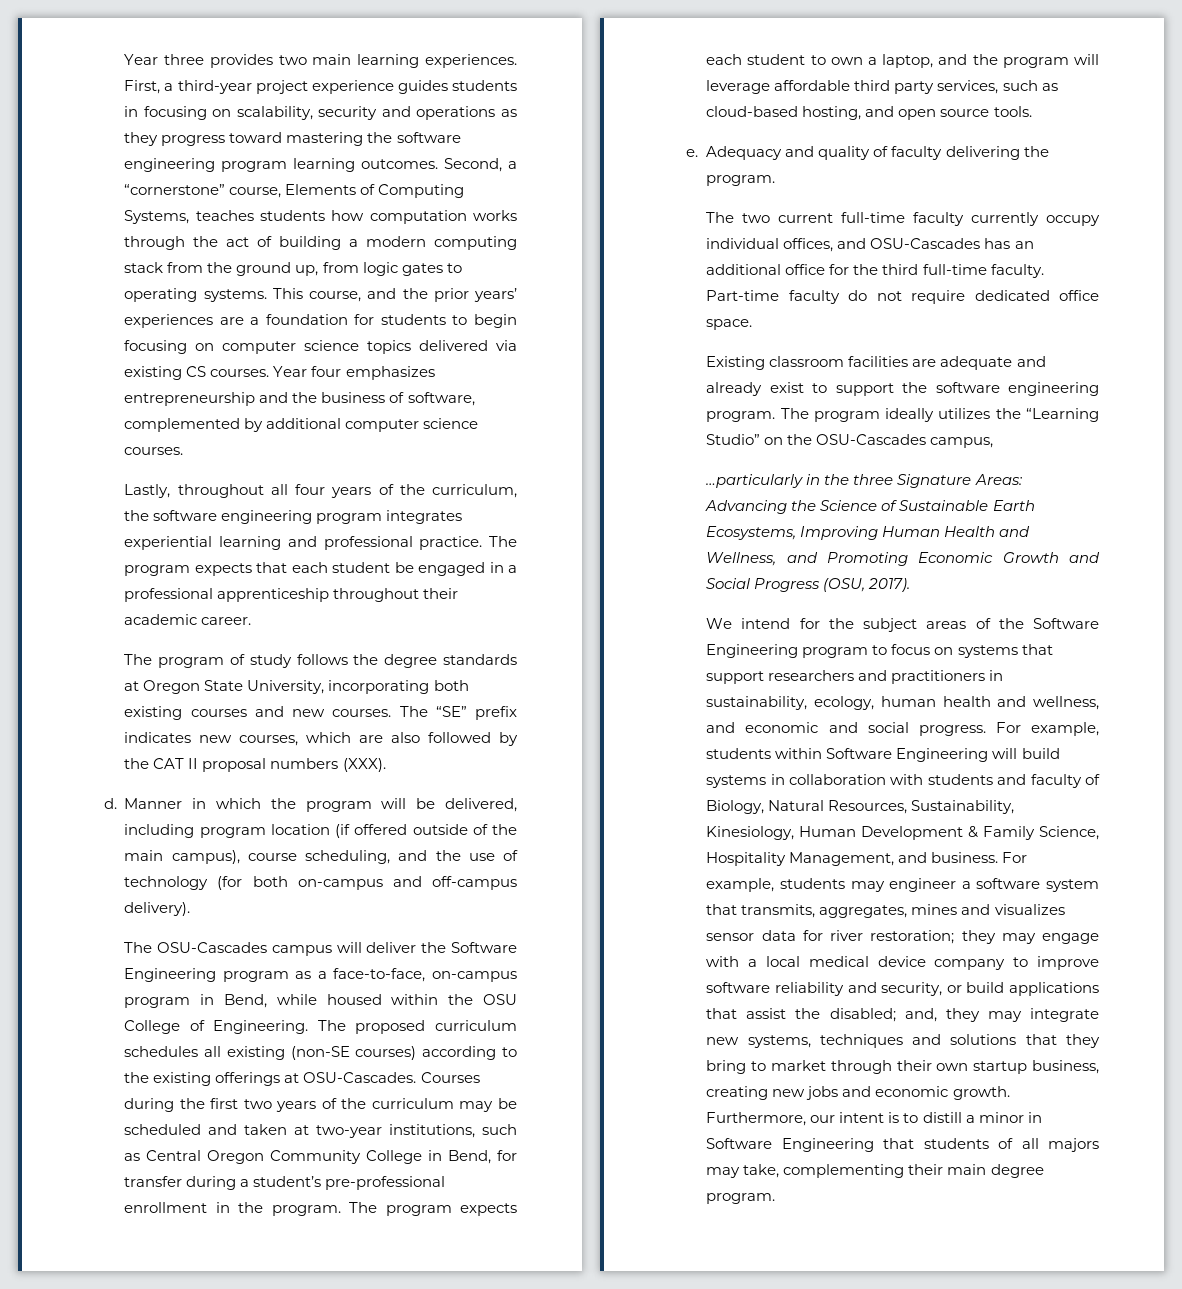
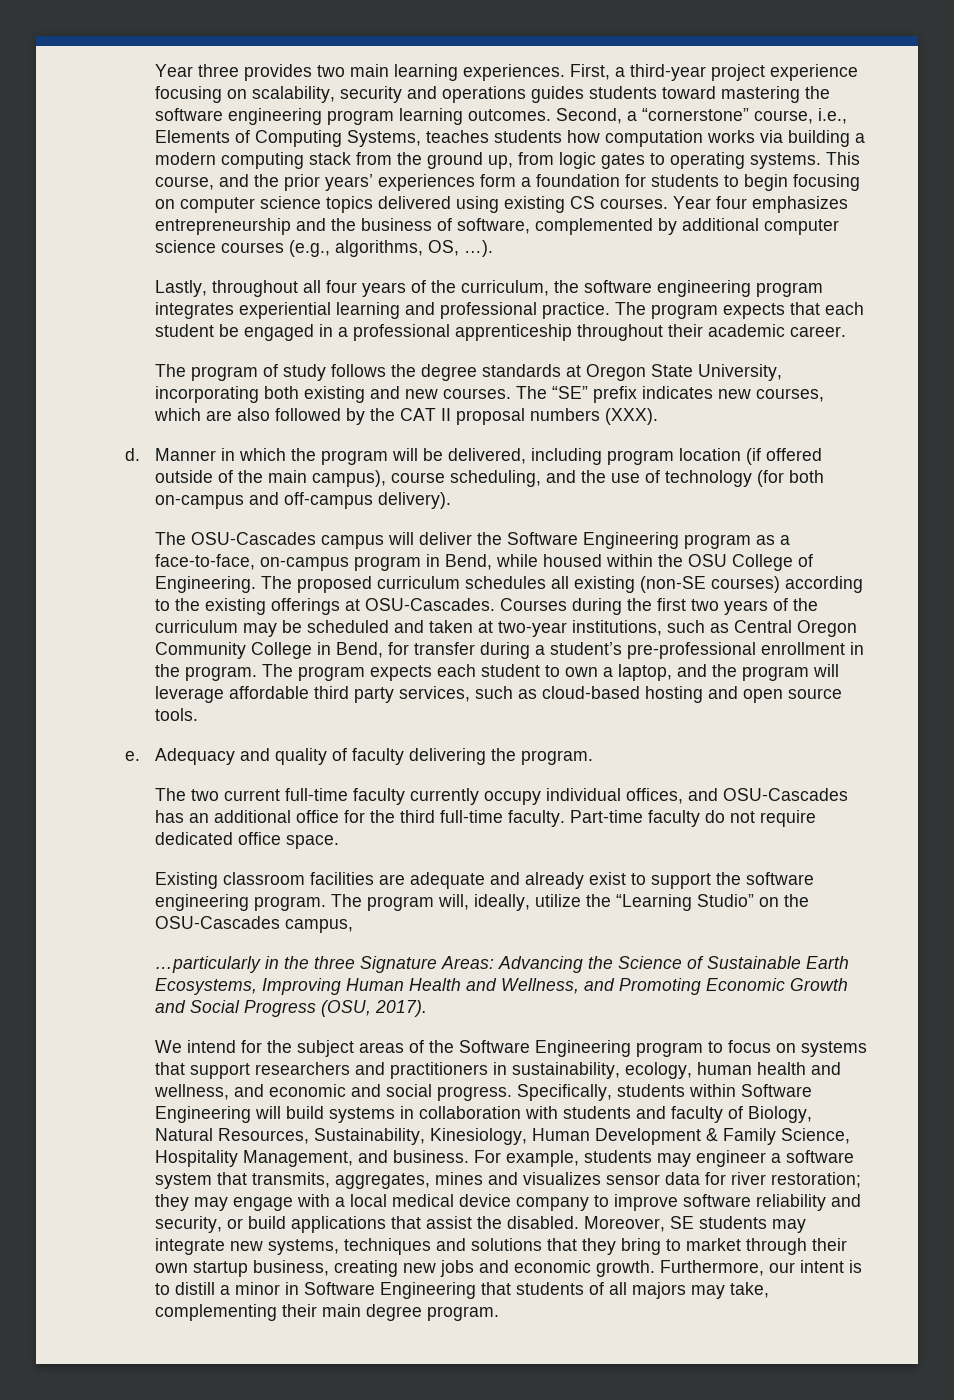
[397,80,517,94] [124,106,139,117] guides students in -> (859, 72) none
[501,109,518,117] [124,132,226,146] as they progress -> [531,86,658,103] guides students
(282, 192) none -> [818,108,848,124] i.e.,
[124,236,273,250] through the act of -> [760,130,784,143] via
[219,317,244,325] are -> [480,174,517,187] form
[495,340,517,351] via -> [456,196,500,213] using
[124,447,184,455] courses. -> [221,240,494,257] courses (e.g., algorithms, OS, …).
[190,709,247,717] courses -> (366, 394) none
[802,106,862,120] hosting, -> [645,686,704,703] hosting
[885,408,991,422] ideally utilizes -> [438,894,582,911] will, ideally, utilize
[995,722,1099,736] For example, -> [517,1084,613,1101] Specifically,
[829,1008,980,1022] disabled; and, they -> [507,1216,768,1232] disabled. Moreover, SE students

